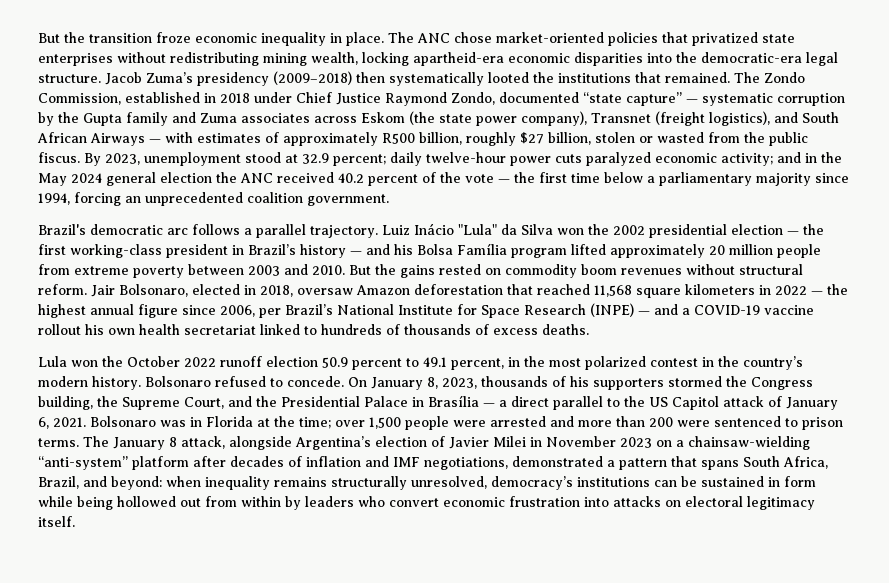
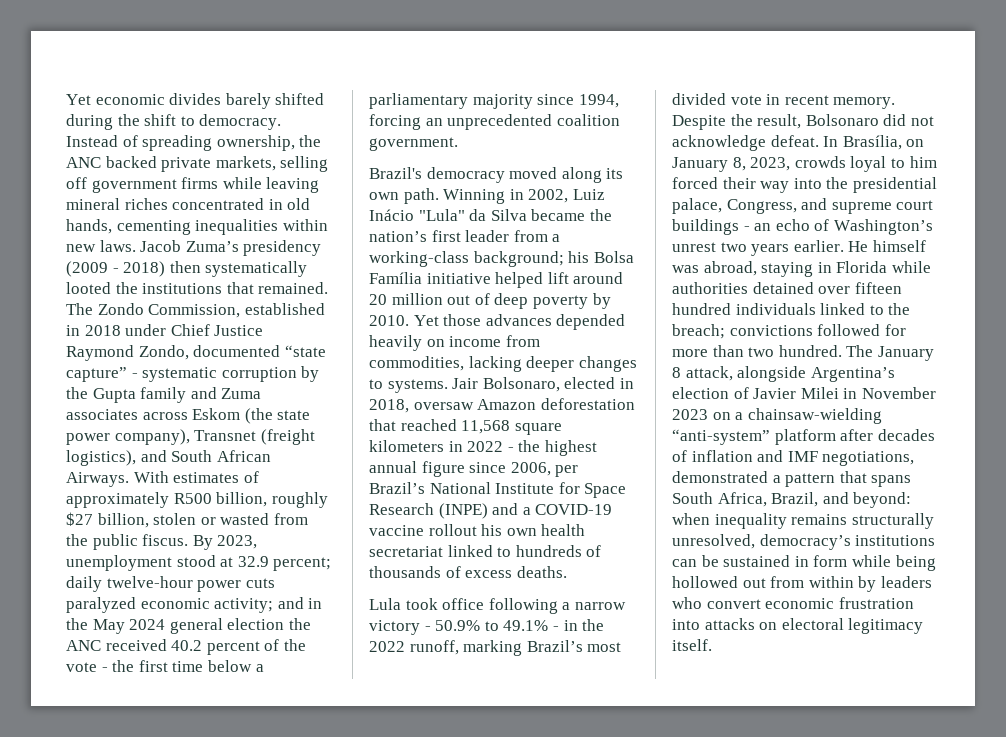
[38,32,795,46] [38,52,838,66] [38,71,352,86] But the transition froze economic inequality in place. The ANC chose market-oriented policies that privatized state enterprises without redistributing mining wealth, locking apartheid-era economic disparities into the democratic-era legal structure. Jacob Zuma’s presidency (2009–2018) -> [66,93,325,109] [66,114,282,130] [66,135,322,151] [66,156,329,172] [66,177,320,193] [66,198,311,210] [66,219,328,235] [66,240,322,256] [66,261,166,277] Yet economic divides barely shifted during the shift to democracy. Instead of spreading ownership, the ANC backed private markets, selling off government firms while leaving mineral riches concentrated in old hands, cementing inequalities within new laws. Jacob Zuma’s presidency (2009 - 2018)
[686,99,698,103] — -> [131,373,138,378] -
[90,132,193,146] Airways — with -> [66,471,169,487] Airways. With
[498,179,510,183] — -> [101,667,108,672] -
[90,224,378,238] democratic arc follows a parallel trajectory. -> [426,167,624,183] [369,188,569,204] democracy moved along its own path. Winning in 2002,
[557,224,824,238] [38,243,821,258] [38,264,803,278] [38,284,87,295] won the 2002 presidential election — the first working-class president in Brazil’s history — and his Bolsa Família program lifted approximately 20 million people from extreme poverty between 2003 and 2010. But the gains rested on commodity boom revenues without structural reform. -> [531,209,612,221] [369,230,561,242] [369,251,634,267] [369,272,624,288] [369,293,611,309] [369,314,626,330] [369,335,540,351] [369,356,637,372] [369,379,448,393] became the nation’s first leader from a working-class background; his Bolsa Família initiative helped lift around 20 million out of deep poverty by 2010. Yet those advances depended heavily on income from commodities, lacking deeper changes to systems.
[811,291,823,295] — -> [507,447,514,452] -
[638,311,650,315] — -> (488, 511) none
[71,356,803,370] [38,376,813,390] [38,395,838,410] [38,416,843,430] [38,438,79,447] won the October 2022 runoff election 50.9 percent to 49.1 percent, in the most polarized contest in the country’s modern history. Bolsonaro refused to concede. On January 8, 2023, thousands of his supporters stormed the Congress building, the Supreme Court, and the Presidential Palace in Brasília — a direct parallel to the US Capitol attack of January 6, 2021. Bolsonaro was in Florida at the time; over 1,500 people were arrested and more than 200 were sentenced to prison terms. -> [405,598,626,614] [369,619,605,635] [369,640,622,656] [672,93,896,109] [672,114,934,130] [672,135,925,151] [672,156,937,172] [672,177,937,193] [672,198,934,214] [672,219,933,235] [672,240,926,256] [672,261,931,277] [672,282,902,294] [672,303,911,315] [672,324,906,339] [672,345,842,357] took office following a narrow victory - 50.9% to 49.1% - in the 2022 runoff, marking Brazil’s most divided vote in recent memory. Despite the result, Bolsonaro did not acknowledge defeat. In Brasília, on January 8, 2023, crowds loyal to him forced their way into the presidential palace, Congress, and supreme court buildings - an echo of Washington’s unrest two years earlier. He himself was abroad, staying in Florida while authorities detained over fifteen hundred individuals linked to the breach; convictions followed for more than two hundred.

